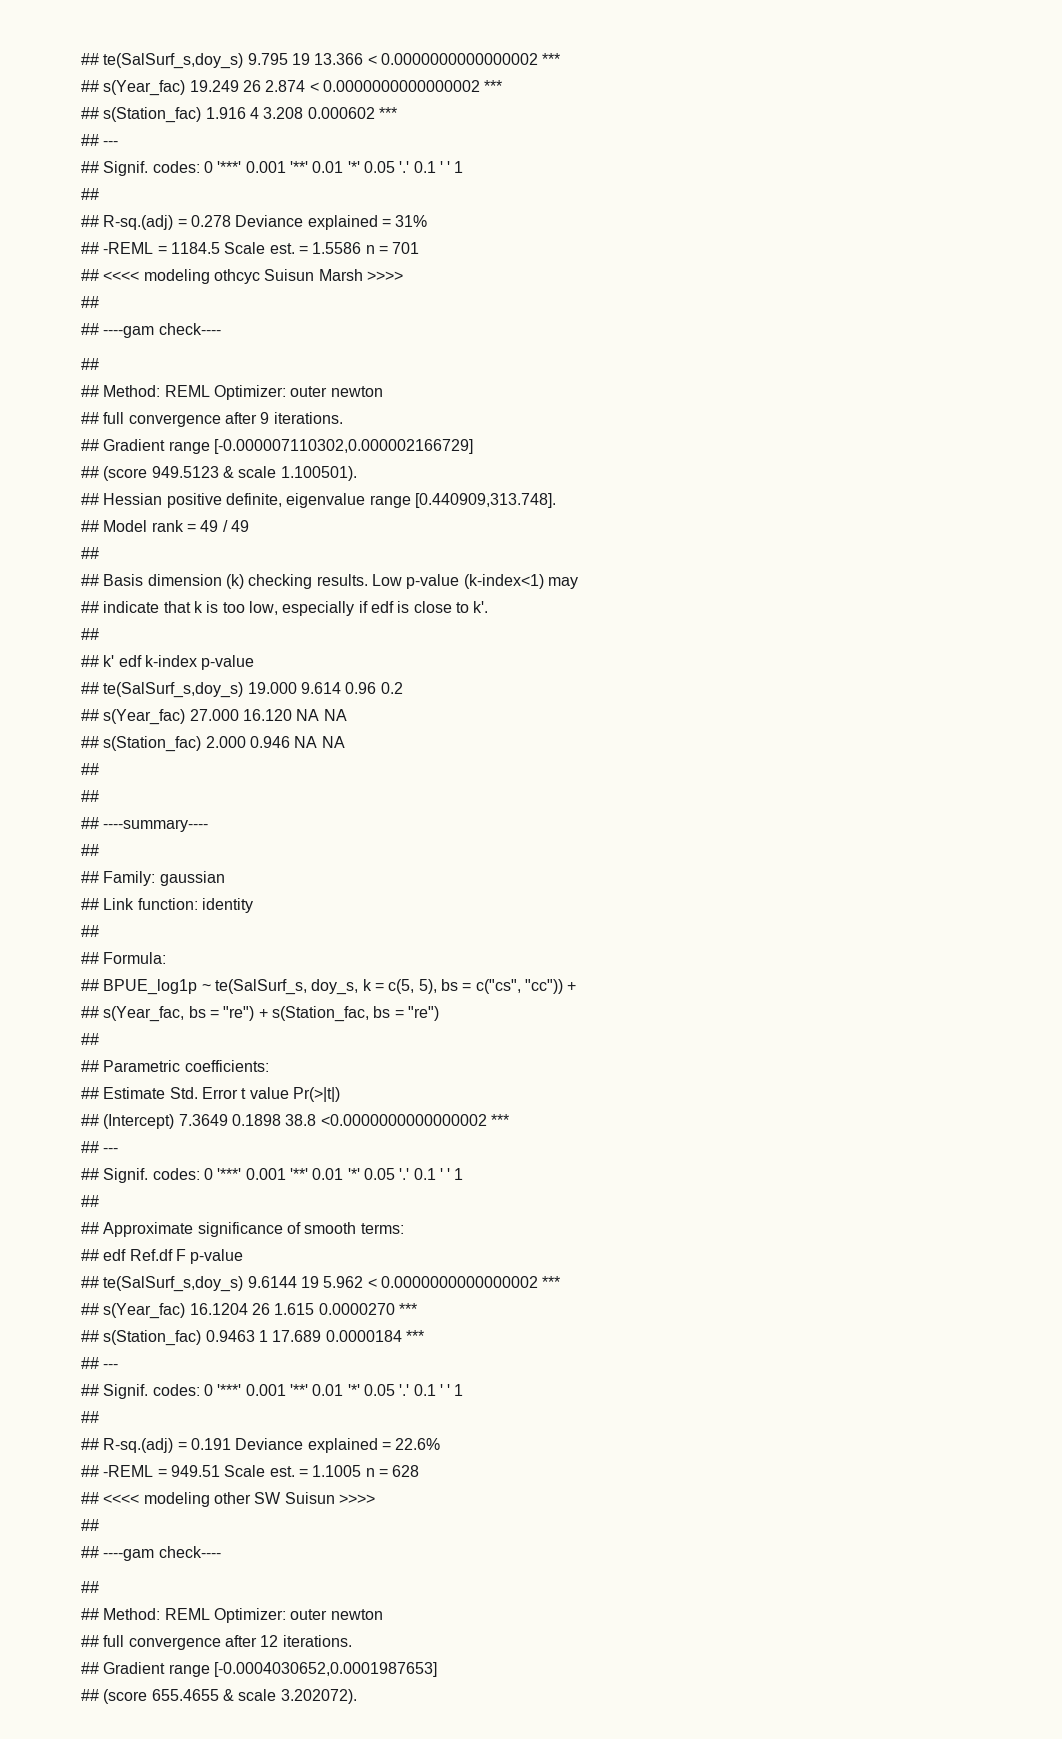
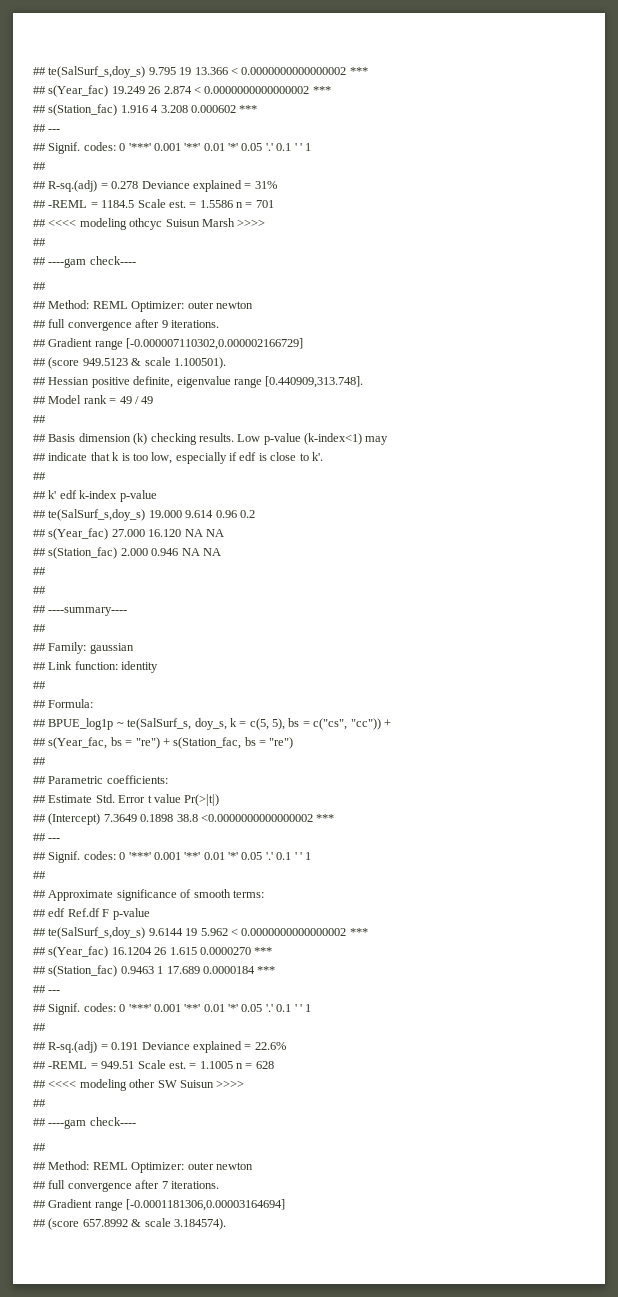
[260,1635,352,1647] [81,1662,437,1677] [81,1689,357,1704] 12 iterations. // ## Gradient range [-0.0004030652,0.0001987653] // ## (score 655.4655 & scale 3.202072). -> [161,1181,219,1189] [33,1199,286,1211] [33,1218,226,1230] 7 iterations. // ## Gradient range [-0.0001181306,0.00003164694] // ## (score 657.8992 & scale 3.184574).

